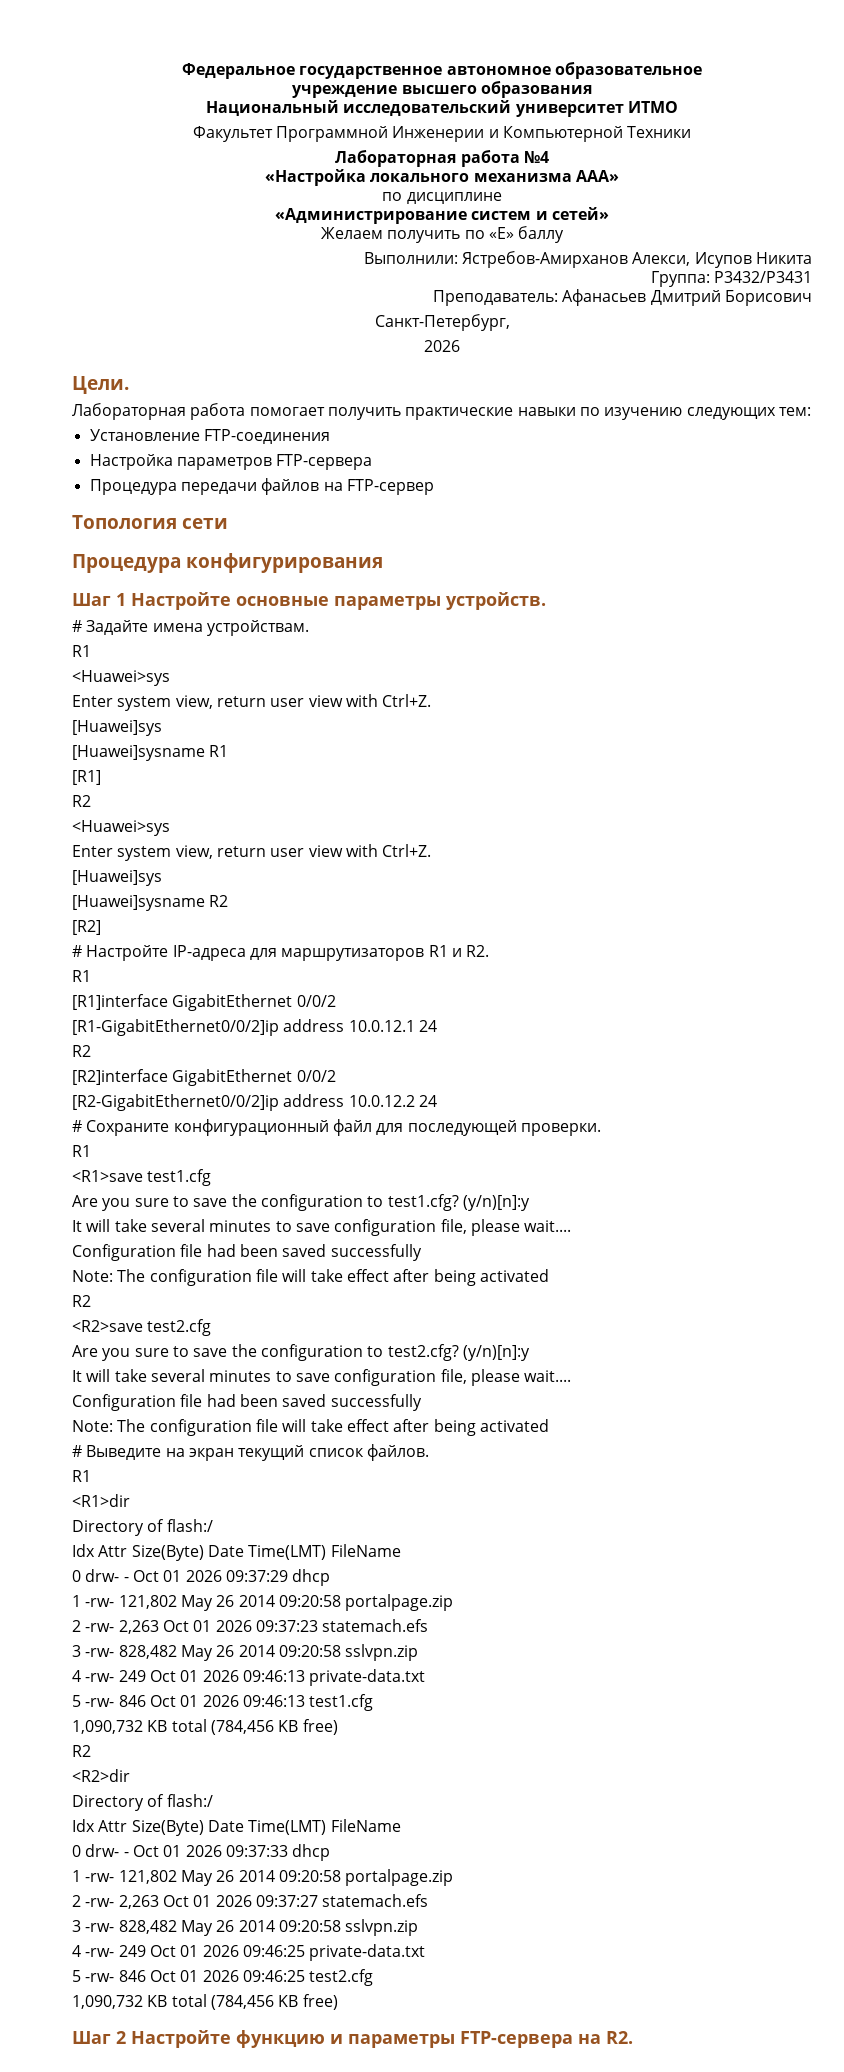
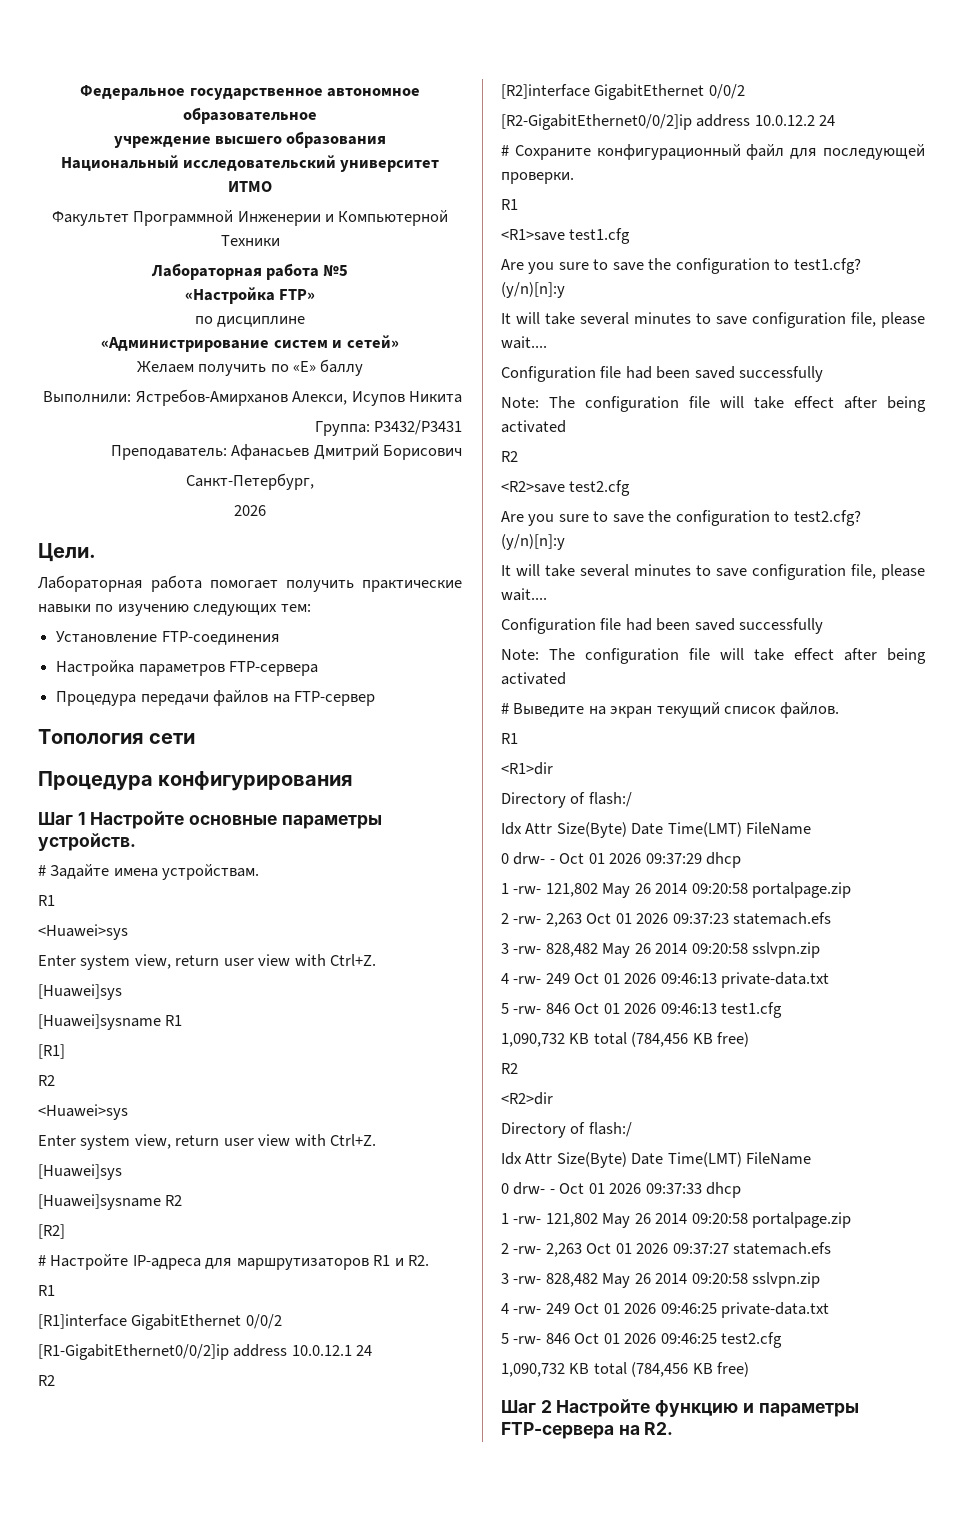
[523,151,549,163] №4 -> [323,265,349,277] №5
[370,170,619,182] локального механизма AAA» -> [279,289,316,300] FTP»

